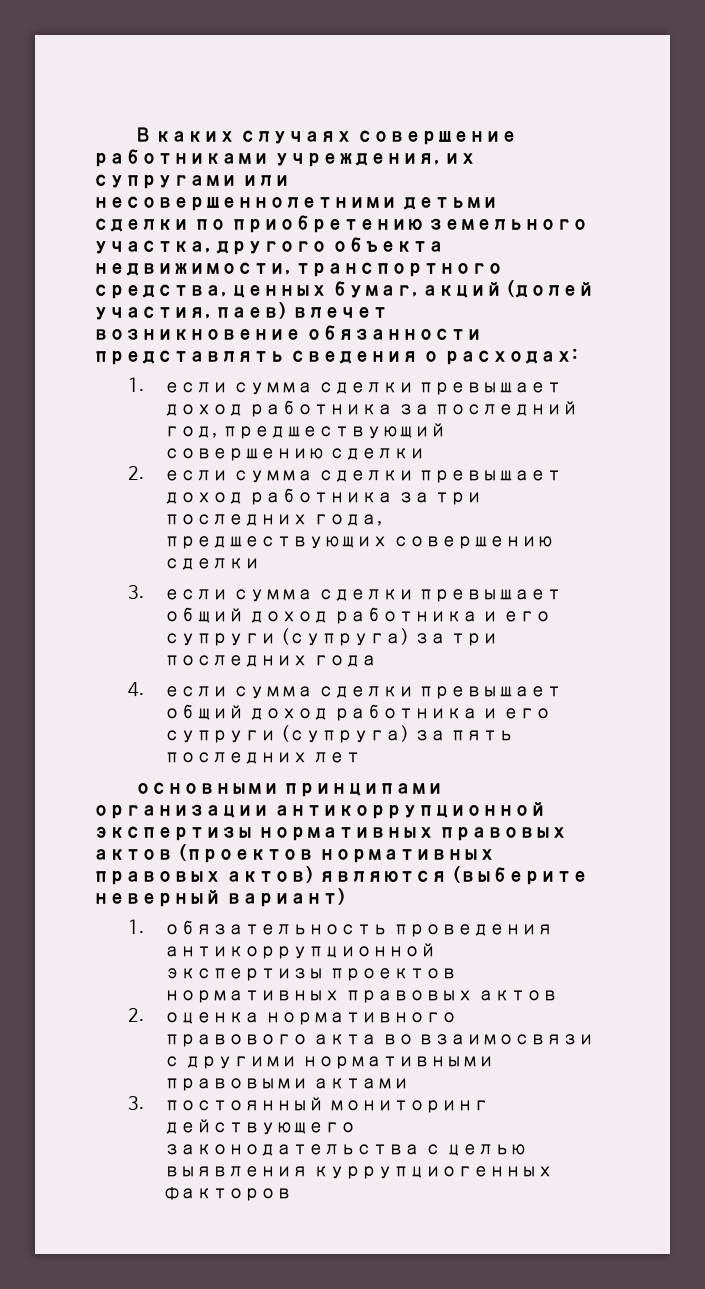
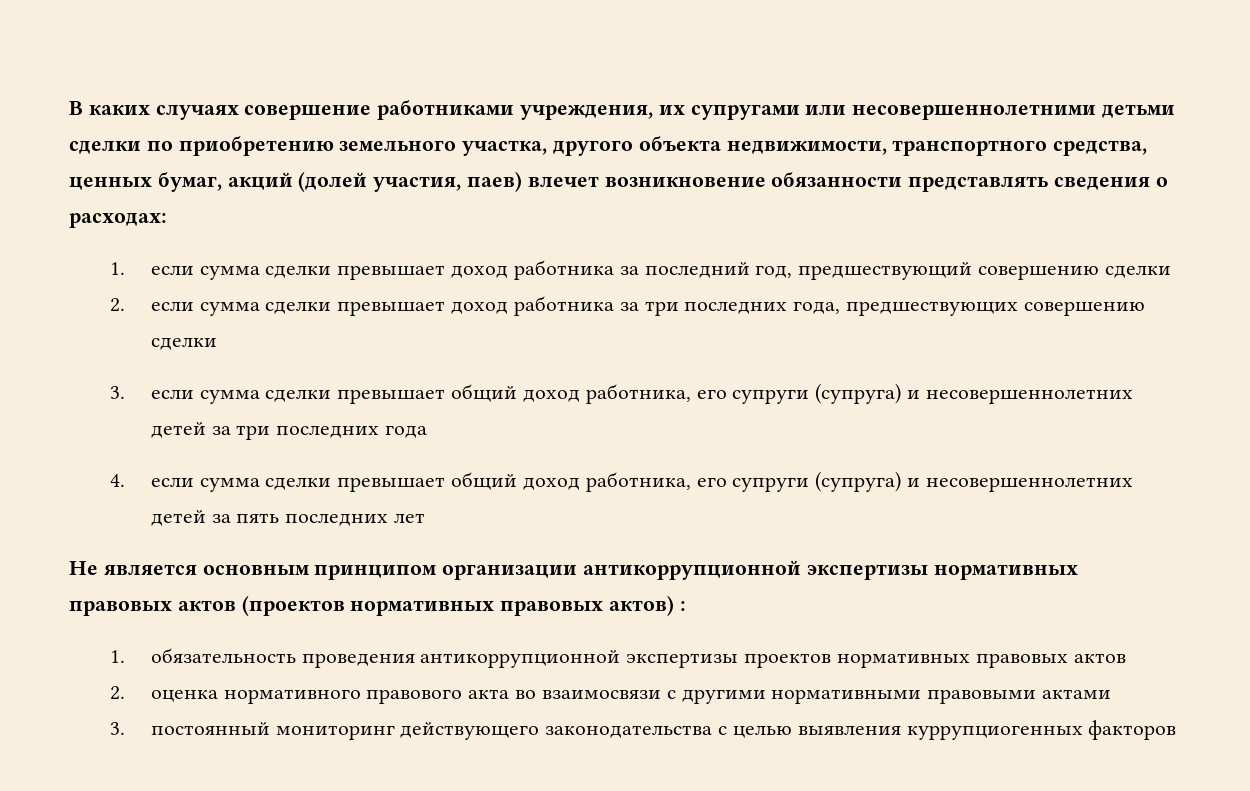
[333,607,552,624] [163,628,409,646] работника и его супруги (супруга) -> [585,383,1133,404] [150,422,206,438] работника, его супруги (супруга) и несовершеннолетних детей
[333,704,552,721] [163,725,409,743] работника и его супруги (супруга) -> [585,471,1133,492] [150,510,206,526] работника, его супруги (супруга) и несовершеннолетних детей
[134,782,444,797] основными принципами -> [69,561,438,580] Не является основным принципом
[318,866,588,885] [93,888,346,907] являются (выберите неверный вариант) -> [679,601,686,611] :

